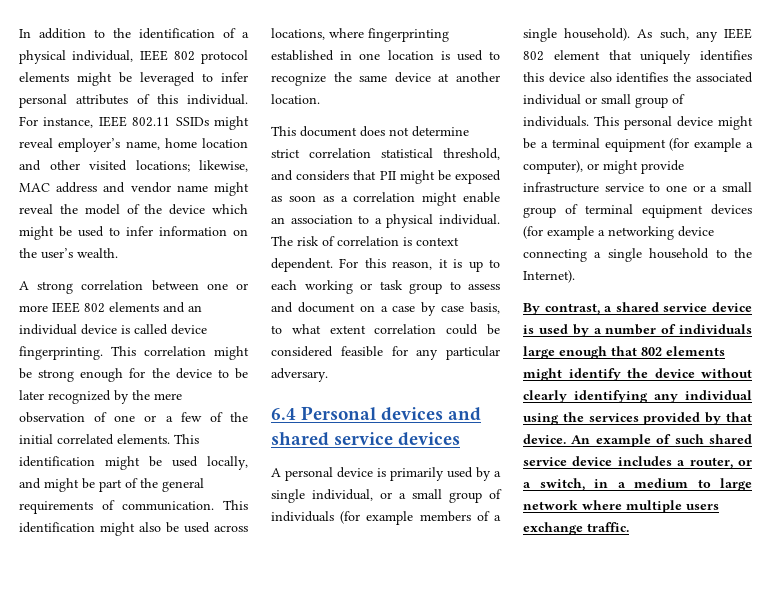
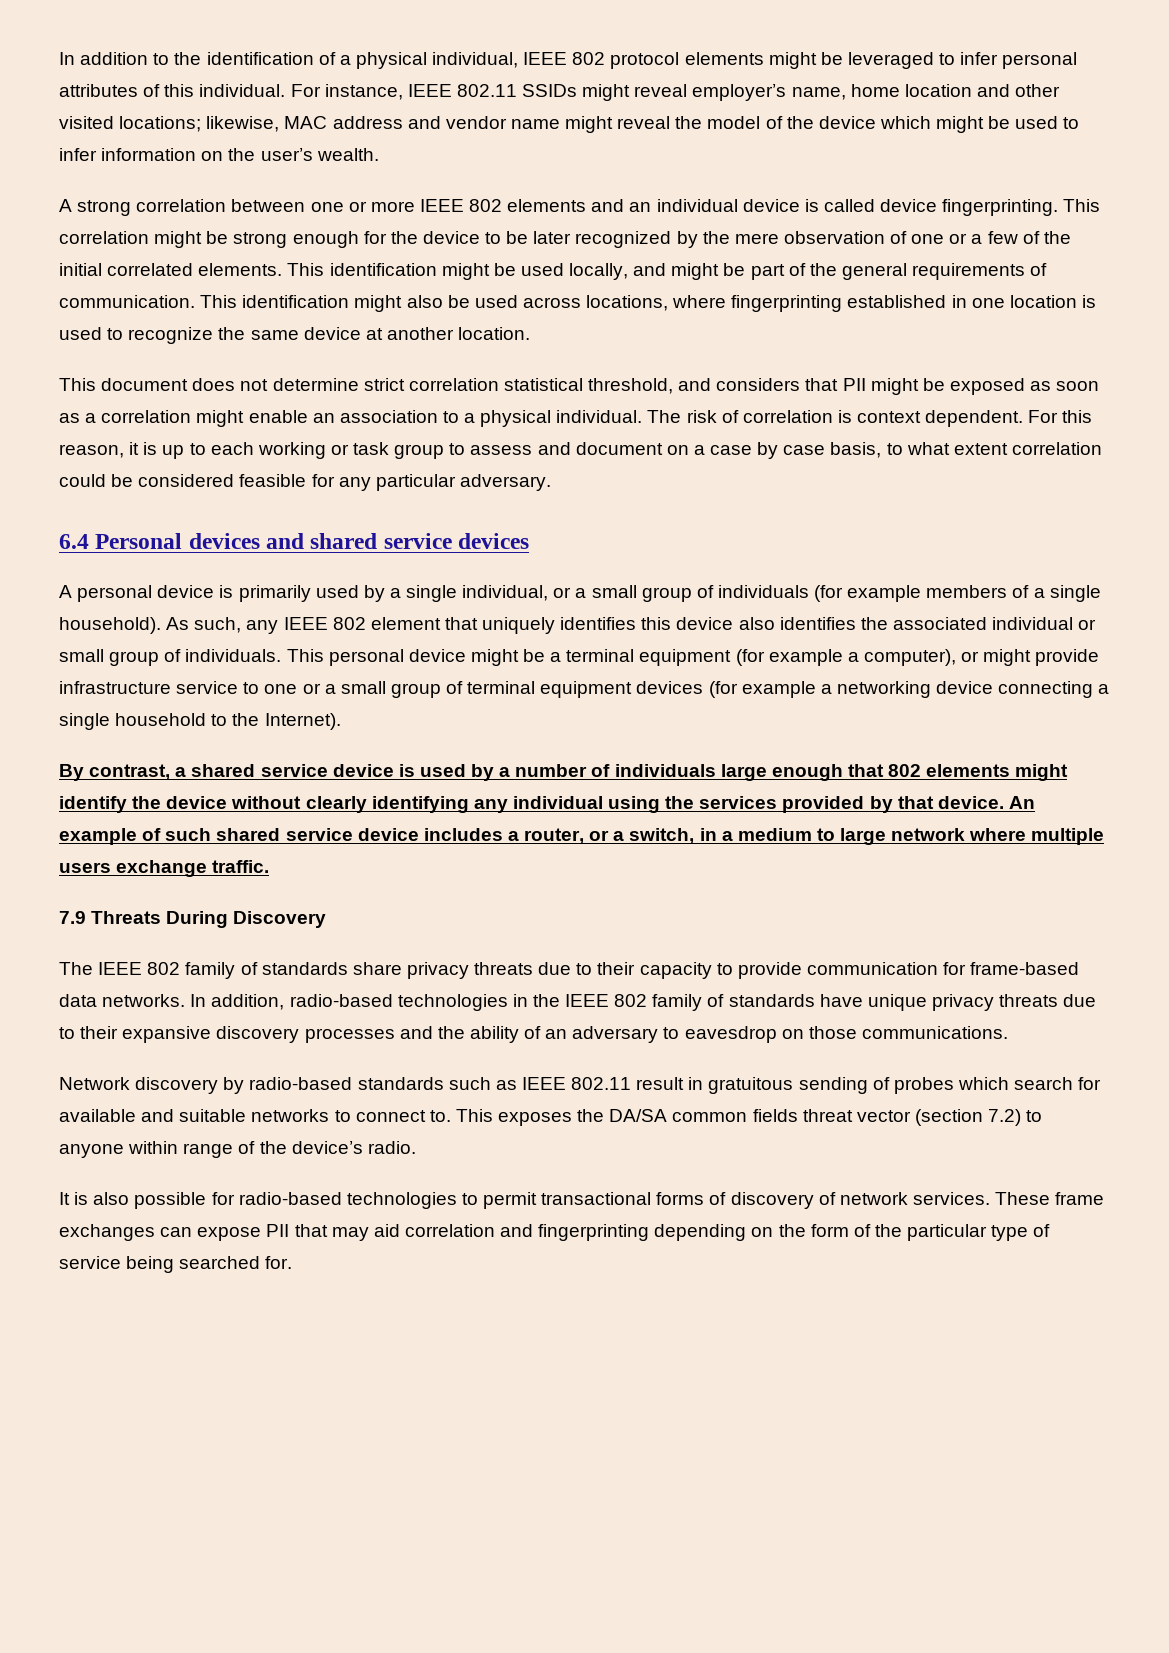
(629, 527) none -> [59,911,327,928] [59,962,1080,979] [59,994,1097,1011] [59,1026,1008,1043] [59,1077,1102,1094] [59,1109,1043,1126] [59,1141,416,1158] [59,1192,1105,1209] [59,1224,1051,1241] [59,1256,293,1273] // 7.9 Threats During Discovery // The IEEE 802 family of standards share privacy threats due to their capacity to provide communication for frame-based data networks. In addition, radio-based technologies in the IEEE 802 family of standards have unique privacy threats due to their expansive discovery processes and the ability of an adversary to eavesdrop on those communications. // Network discovery by radio-based standards such as IEEE 802.11 result in gratuitous sending of probes which search for available and suitable networks to connect to. This exposes the DA/SA common fields threat vector (section 7.2) to anyone within range of the device’s radio. // It is also possible for radio-based technologies to permit transactional forms of discovery of network services. These frame exchanges can expose PII that may aid correlation and fingerprinting depending on the form of the particular type of service being searched for.

